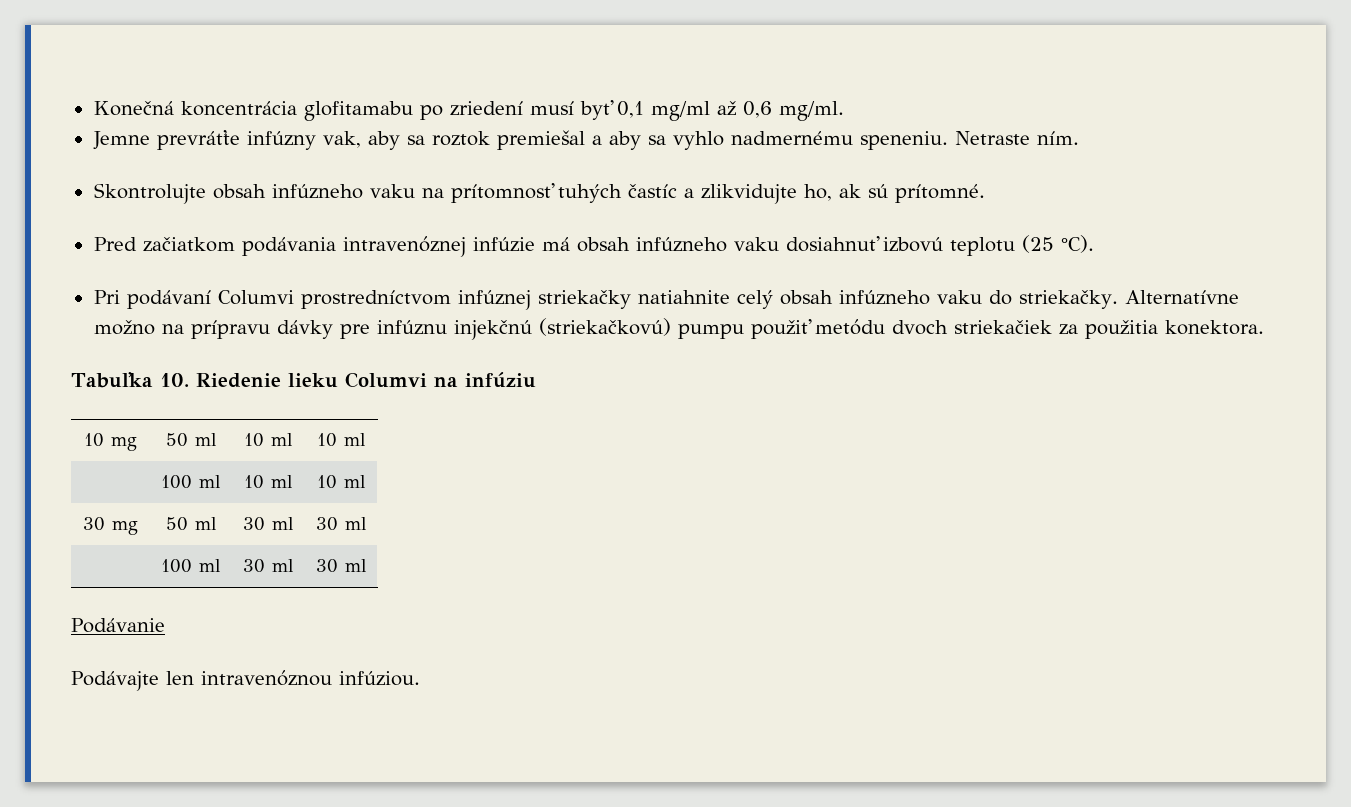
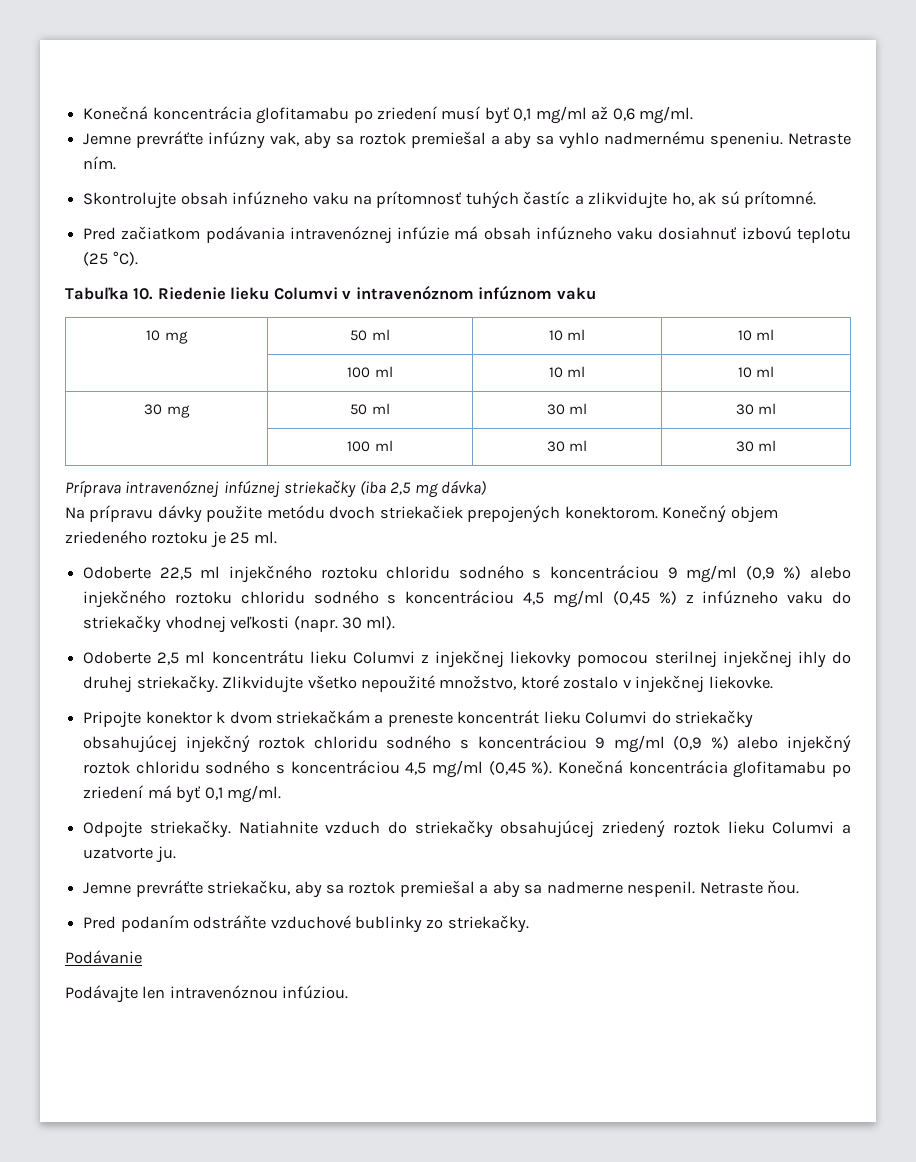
[93,290,1239,310] [93,318,1264,340] // Pri podávaní Columvi prostredníctvom infúznej striekačky natiahnite celý obsah infúzneho vaku do striekačky. Alternatívne možno na prípravu dávky pre infúznu injekčnú (striekačkovú) pumpu použiť metódu dvoch striekačiek za použitia konektora. -> (138, 258) none
[433,372,536,388] na infúziu -> [342,285,596,300] v intravenóznom infúznom vaku
(367, 565) none -> [65,480,487,498] [65,505,778,523] [65,530,277,548] [83,565,851,583] [83,590,852,608] [83,615,396,633] [83,650,851,668] [83,675,773,693] [83,710,754,728] [83,735,851,753] [83,760,851,778] [83,785,281,803] [83,820,852,838] [83,846,176,863] [83,880,800,898] [83,915,529,933] // Príprava intravenóznej infúznej striekačky (iba 2,5 mg dávka) // Na prípravu dávky použite metódu dvoch striekačiek prepojených konektorom. Konečný objem zriedeného roztoku je 25 ml. // Odoberte 22,5 ml injekčného roztoku chloridu sodného s koncentráciou 9 mg/ml (0,9 %) alebo injekčného roztoku chloridu sodného s koncentráciou 4,5 mg/ml (0,45 %) z infúzneho vaku do striekačky vhodnej veľkosti (napr. 30 ml). // Odoberte 2,5 ml koncentrátu lieku Columvi z injekčnej liekovky pomocou sterilnej injekčnej ihly do druhej striekačky. Zlikvidujte všetko nepoužité množstvo, ktoré zostalo v injekčnej liekovke. // Pripojte konektor k dvom striekačkám a preneste koncentrát lieku Columvi do striekačky obsahujúcej injekčný roztok chloridu sodného s koncentráciou 9 mg/ml (0,9 %) alebo injekčný roztok chloridu sodného s koncentráciou 4,5 mg/ml (0,45 %). Konečná koncentrácia glofitamabu po zriedení má byť 0,1 mg/ml. // Odpojte striekačky. Natiahnite vzduch do striekačky obsahujúcej zriedený roztok lieku Columvi a uzatvorte ju. // Jemne prevráťte striekačku, aby sa roztok premiešal a aby sa nadmerne nespenil. Netraste ňou. // Pred podaním odstráňte vzduchové bublinky zo striekačky.

